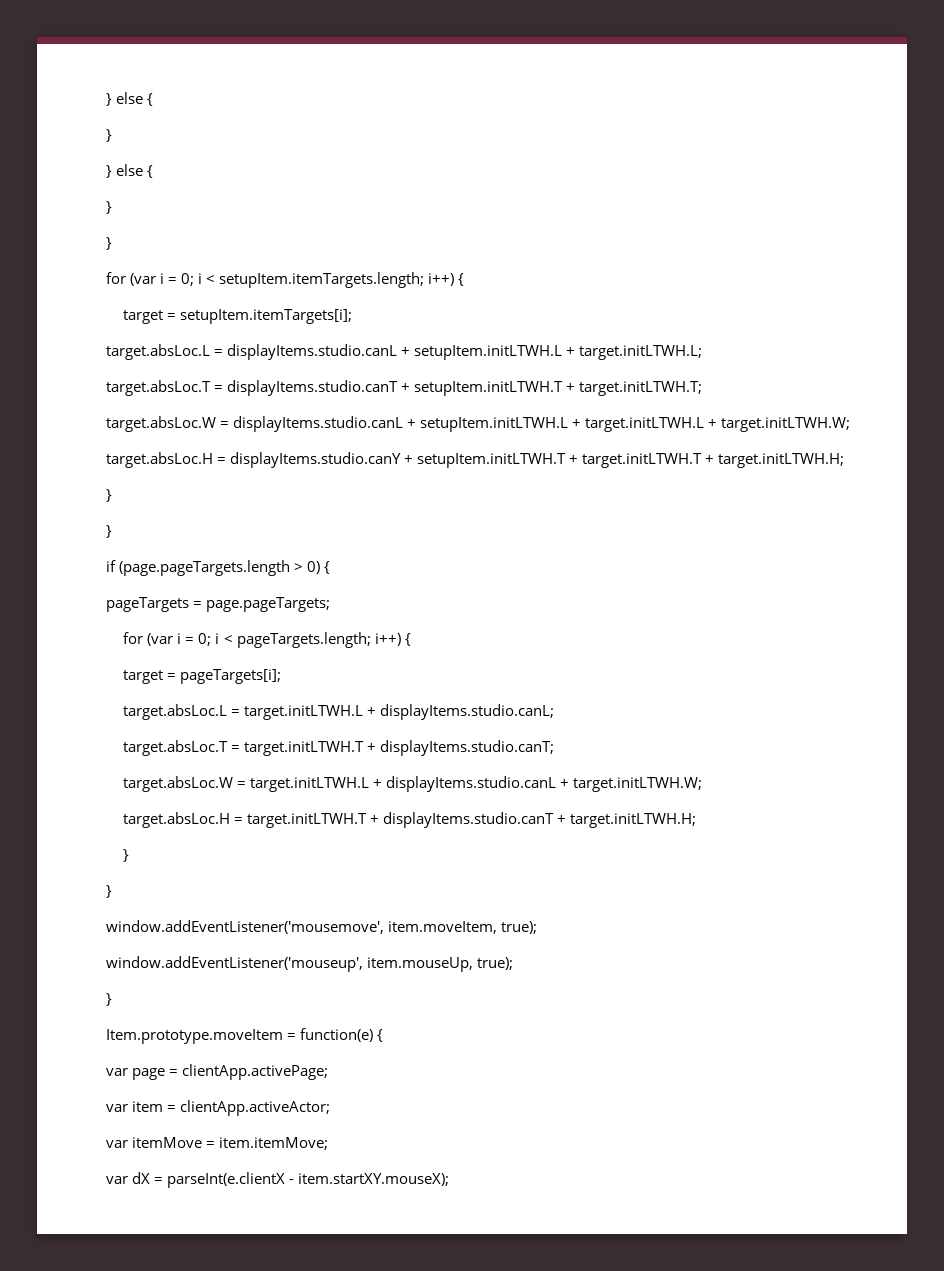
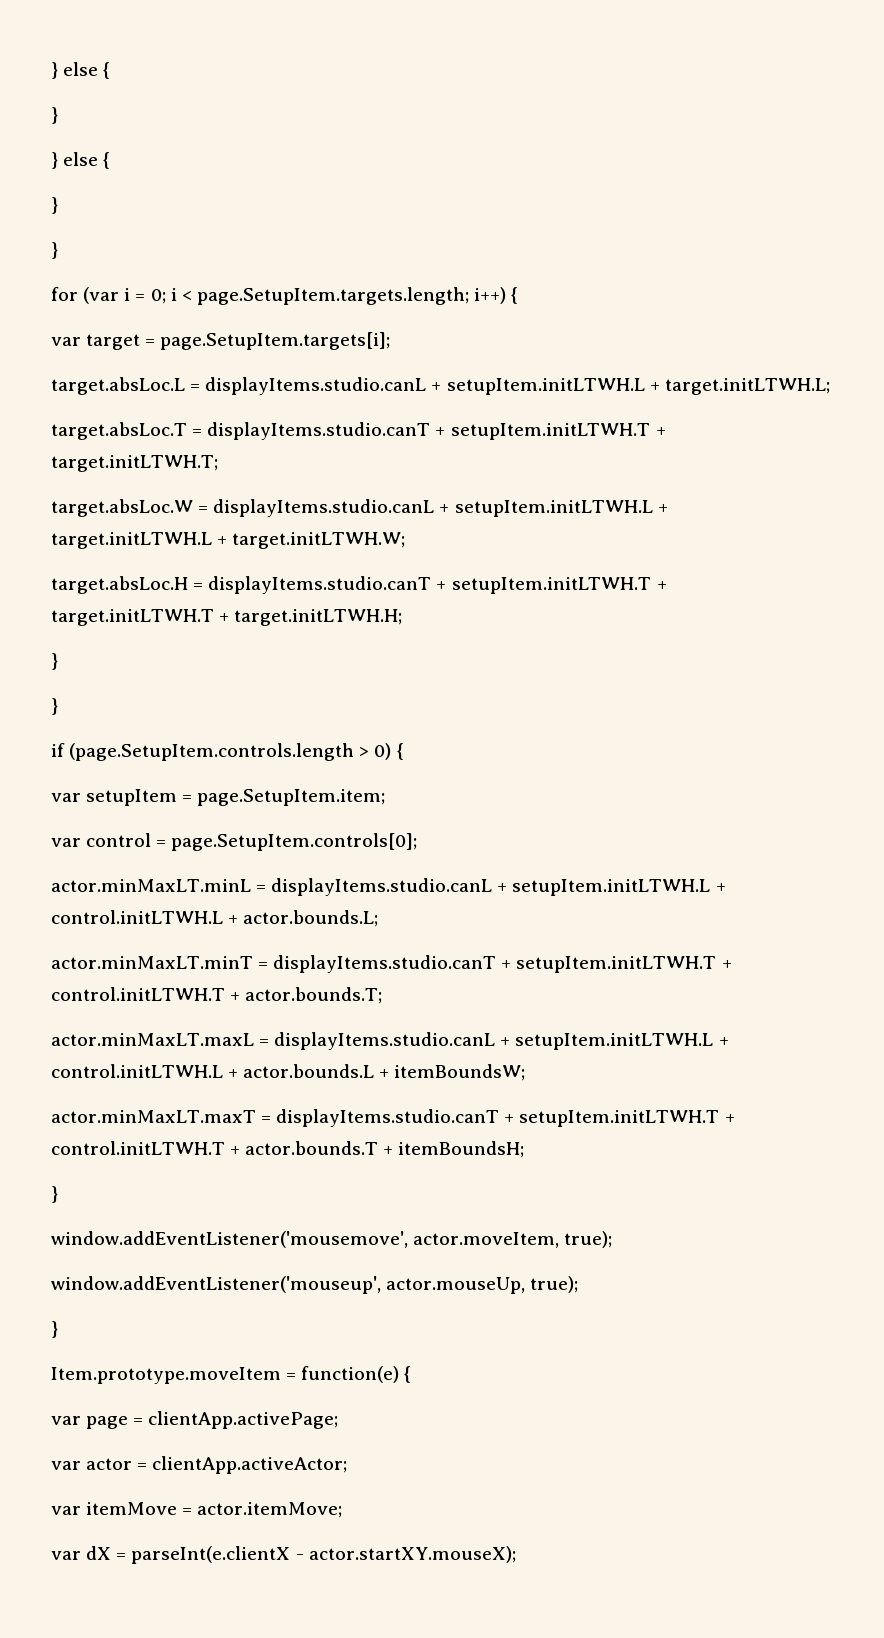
[219,272,465,288] [123,309,353,324] setupItem.itemTargets.length; i++) { // target = setupItem.itemTargets[i]; -> [196,287,519,305] [51,332,391,350] page.SetupItem.targets.length; i++) { // var target = page.SetupItem.targets[i];
[230,452,402,468] displayItems.studio.canY -> [208,576,432,594] displayItems.studio.canT
[119,560,291,576] (page.pageTargets.length -> [69,743,355,761] (page.SetupItem.controls.length
[106,597,331,612] [123,632,411,648] [123,669,282,684] [123,704,555,720] [123,740,555,756] [123,776,703,792] [123,812,697,828] [123,849,130,862] pageTargets = page.pageTargets; // for (var i = 0; i < pageTargets.length; i++) { // target = pageTargets[i]; // target.absLoc.L = target.initLTWH.L + displayItems.studio.canL; // target.absLoc.T = target.initLTWH.T + displayItems.studio.canT; // target.absLoc.W = target.initLTWH.L + displayItems.studio.canL + target.initLTWH.W; // target.absLoc.H = target.initLTWH.T + displayItems.studio.canT + target.initLTWH.H; // } -> [51,789,386,806] [51,833,418,851] [51,878,726,896] [51,910,379,927] [51,955,732,973] [51,987,383,1004] [51,1032,729,1050] [51,1064,526,1081] [51,1109,735,1127] [51,1141,525,1158] var setupItem = page.SetupItem.item; // var control = page.SetupItem.controls[0]; // actor.minMaxLT.minL = displayItems.studio.canL + setupItem.initLTWH.L + control.initLTWH.L + actor.bounds.L; // actor.minMaxLT.minT = displayItems.studio.canT + setupItem.initLTWH.T + control.initLTWH.T + actor.bounds.T; // actor.minMaxLT.maxL = displayItems.studio.canL + setupItem.initLTWH.L + control.initLTWH.L + actor.bounds.L + itemBoundsW; // actor.minMaxLT.maxT = displayItems.studio.canT + setupItem.initLTWH.T + control.initLTWH.T + actor.bounds.T + itemBoundsH;
[388,921,498,934] item.moveItem, -> [413,1232,560,1248] actor.moveItem,
[367,957,474,972] item.mouseUp, -> [386,1277,526,1294] actor.mouseUp,
[132,1101,164,1112] item -> [86,1458,133,1470] actor
[219,1137,329,1150] item.itemMove; -> [197,1502,343,1518] actor.itemMove;
[298,1173,450,1186] item.startXY.mouseX); -> [308,1546,516,1563] actor.startXY.mouseX);

